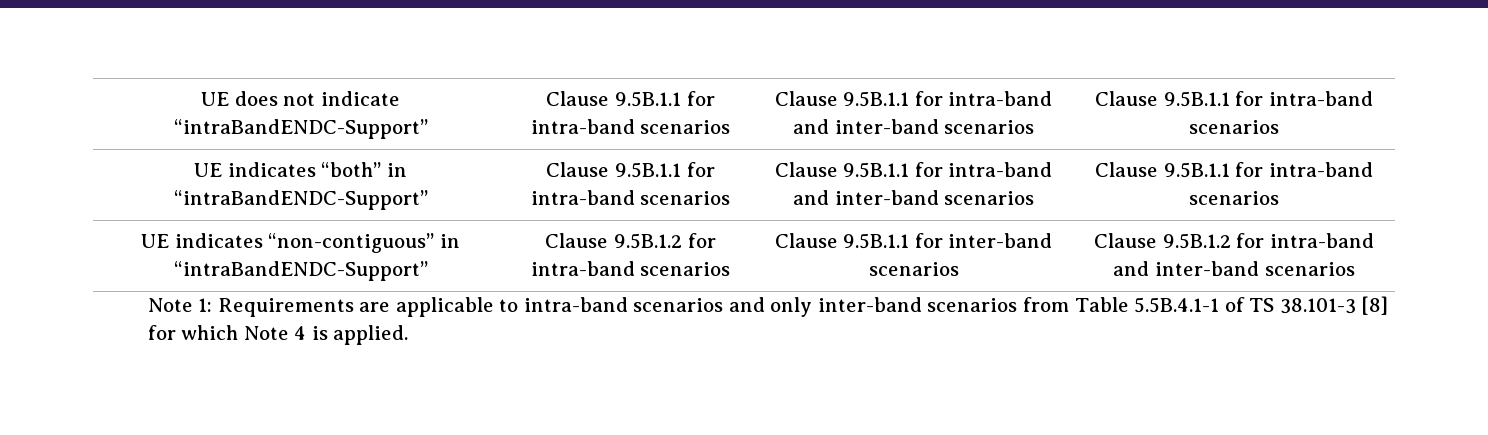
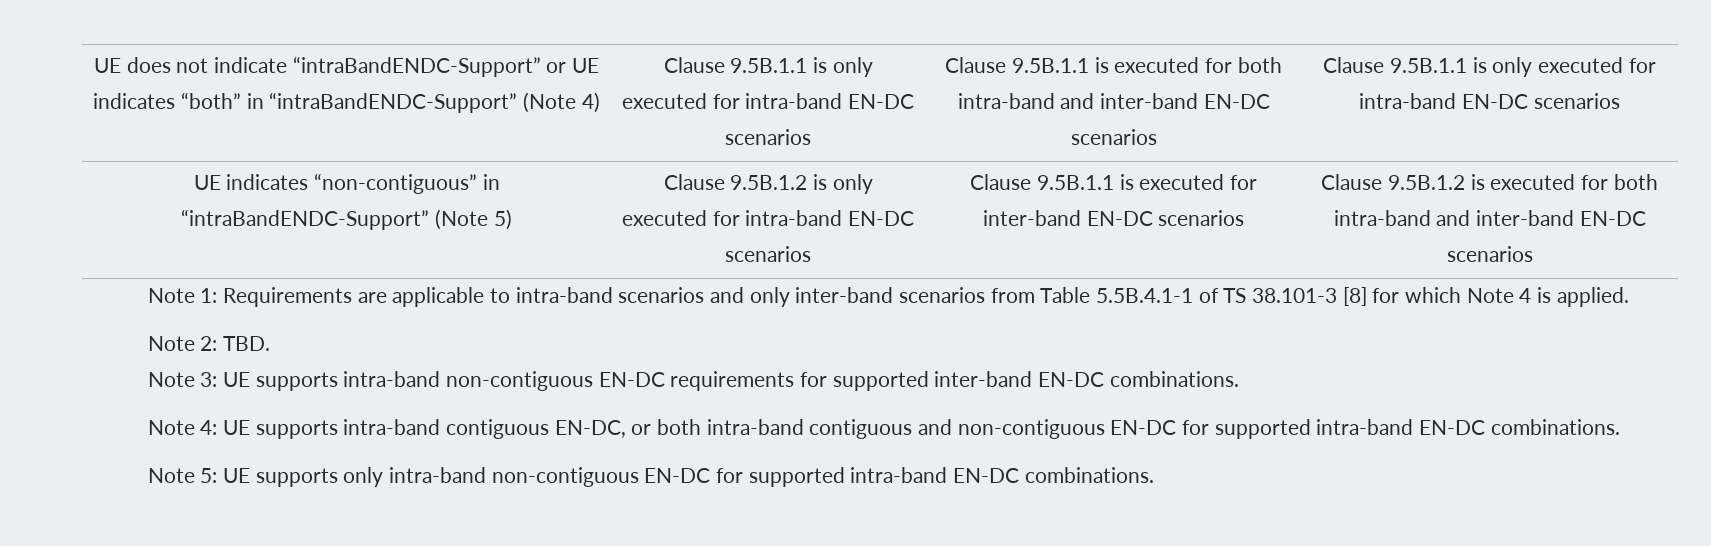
[546,91,715,107] [530,119,731,134] [774,91,1053,107] [792,119,1035,134] [1095,91,1373,107] [1189,120,1279,134] | Clause 9.5B.1.1 for intra-band scenarios | Clause 9.5B.1.1 for intra-band and inter-band scenarios | Clause 9.5B.1.1 for intra-band scenarios // -> [546,62,567,73] or
[546,162,715,178] [530,190,731,205] [774,162,1053,178] [792,190,1035,205] [1095,162,1373,178] | Clause 9.5B.1.1 for intra-band scenarios | Clause 9.5B.1.1 for intra-band and inter-band scenarios | Clause 9.5B.1.1 for intra-band -> [523,92,600,113] [663,57,873,77] [621,93,915,109] [725,129,812,145] [945,57,1282,73] [957,93,1270,109] [1070,129,1157,145] [1323,57,1656,77] [1359,93,1528,109] (Note 4) | Clause 9.5B.1.1 is only executed for intra-band EN-DC scenarios | Clause 9.5B.1.1 is executed for both intra-band and inter-band EN-DC scenarios | Clause 9.5B.1.1 is only executed for intra-band EN-DC
[545,233,716,249] [530,261,731,276] [774,233,910,249] | Clause 9.5B.1.2 for intra-band scenarios | Clause 9.5B.1.1 -> [435,209,512,230] [663,174,873,194] [621,210,915,226] [725,246,812,262] [970,174,1225,190] (Note 5) | Clause 9.5B.1.2 is only executed for intra-band EN-DC scenarios | Clause 9.5B.1.1 is executed
(1053, 240) none -> [1086,211,1153,226] EN-DC
[1236,233,1374,248] [1113,261,1259,276] for intra-band and inter-band -> [1470,174,1658,190] [1333,210,1646,226] is executed for both intra-band and inter-band EN-DC
(409, 335) none -> [147,336,270,351] [147,371,1239,391] [147,419,1620,439] [147,467,1154,487] // Note 2: TBD. // Note 3: UE supports intra-band non-contiguous EN-DC requirements for supported inter-band EN-DC combinations. // Note 4: UE supports intra-band contiguous EN-DC, or both intra-band contiguous and non-contiguous EN-DC for supported intra-band EN-DC combinations. // Note 5: UE supports only intra-band non-contiguous EN-DC for supported intra-band EN-DC combinations.

